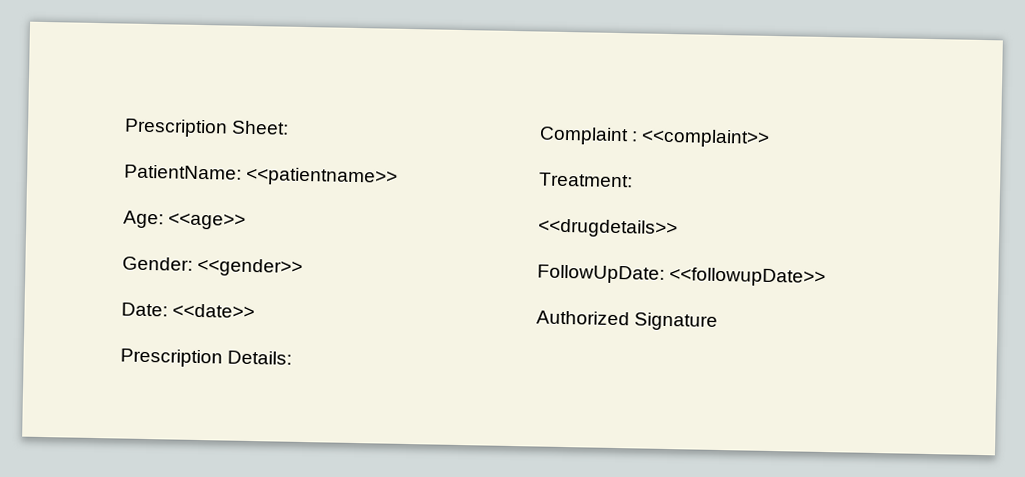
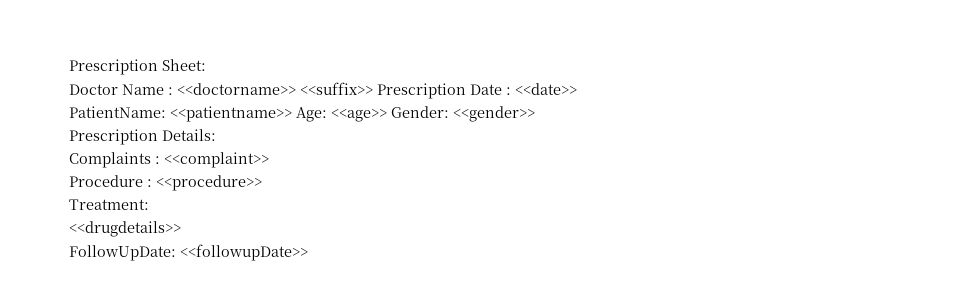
(290, 127) none -> [69,82,577,99] // Doctor Name : <<doctorname>> <<suffix>> Prescription Date : <<date>>
(399, 176) // -> (292, 114) none
(247, 221) // -> (387, 115) none
[121,302,256,319] // Date: <<date>> -> (535, 114) none
[539,126,629,146] Complaint -> [69,152,151,168] Complaints
(771, 138) none -> [69,175,262,191] // Procedure : <<procedure>>
[536,310,719,331] // Authorized Signature -> (308, 252) none

